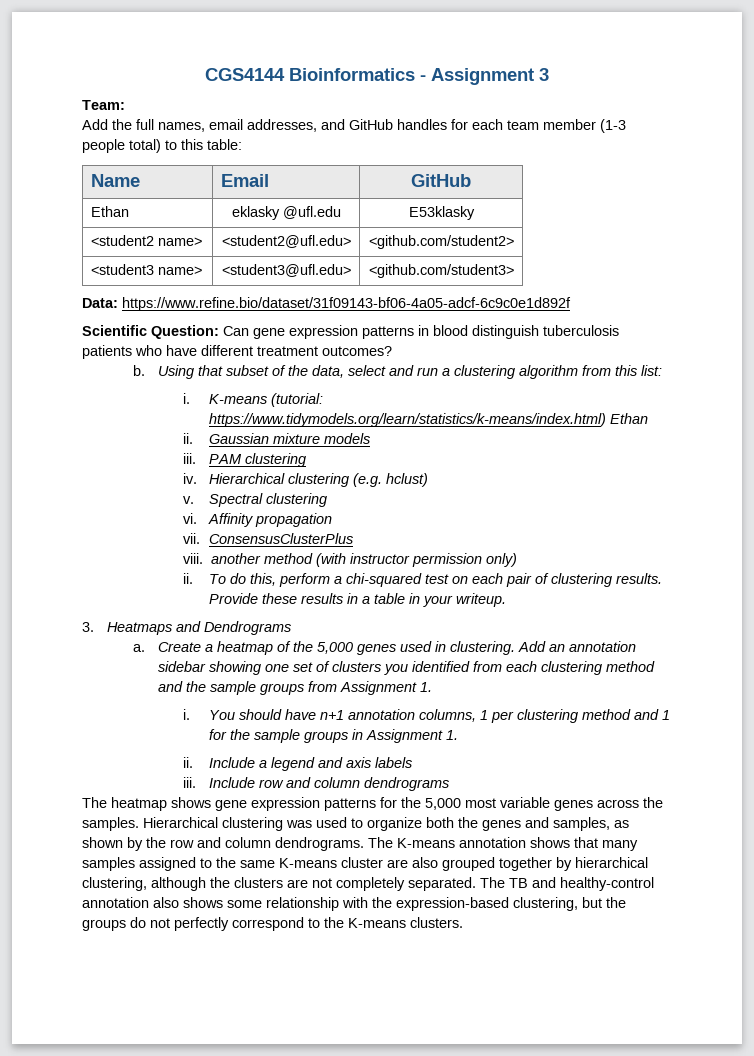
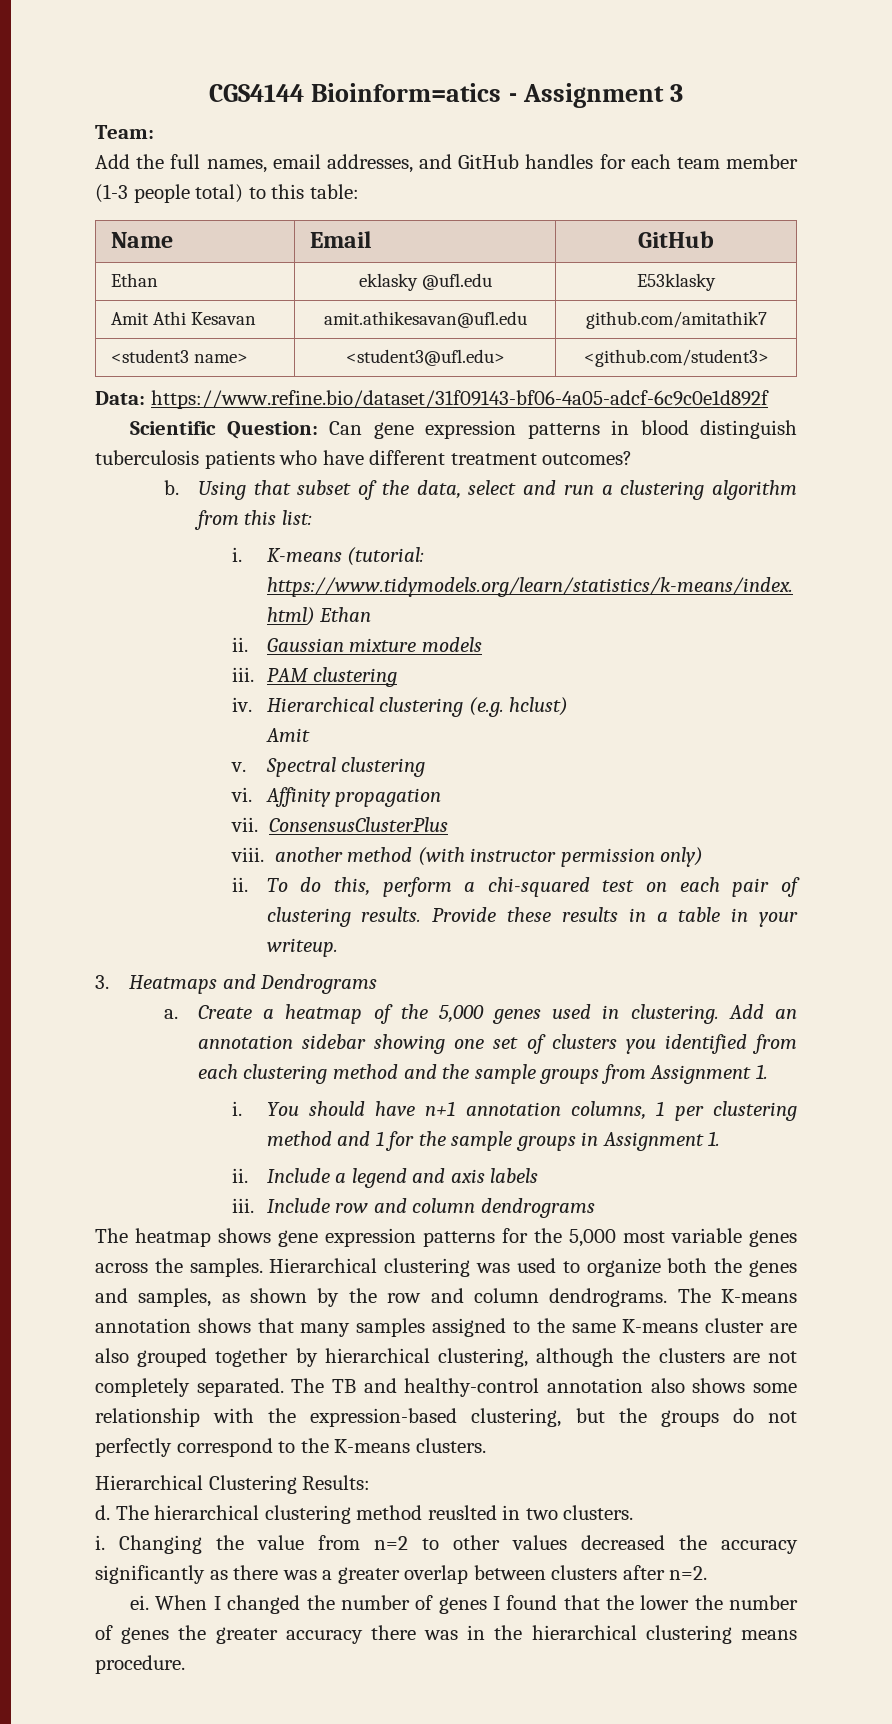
[289,68,415,81] Bioinformatics -> [311,83,502,102] Bioinform=atics
[90,235,202,246] [221,235,351,248] [368,235,514,249] <student2 name> | <student2@ufl.edu> | <github.com/student2> -> [110,311,256,325] [323,311,527,328] [585,311,767,329] Amit Athi Kesavan | amit.athikesavan@ufl.edu | github.com/amitathik7
(428, 480) none -> [265,728,310,742] // Amit
(463, 922) none -> [95,1475,371,1494] [95,1505,634,1524] [95,1535,798,1554] [95,1565,708,1584] [130,1595,798,1614] [95,1625,797,1644] [95,1655,185,1674] // Hierarchical Clustering Results: // d. The hierarchical clustering method reuslted in two clusters. // i. Changing the value from n=2 to other values decreased the accuracy significantly as there was a greater overlap between clusters after n=2. // ei. When I changed the number of genes I found that the lower the number of genes the greater accuracy there was in the hierarchical clustering means procedure.

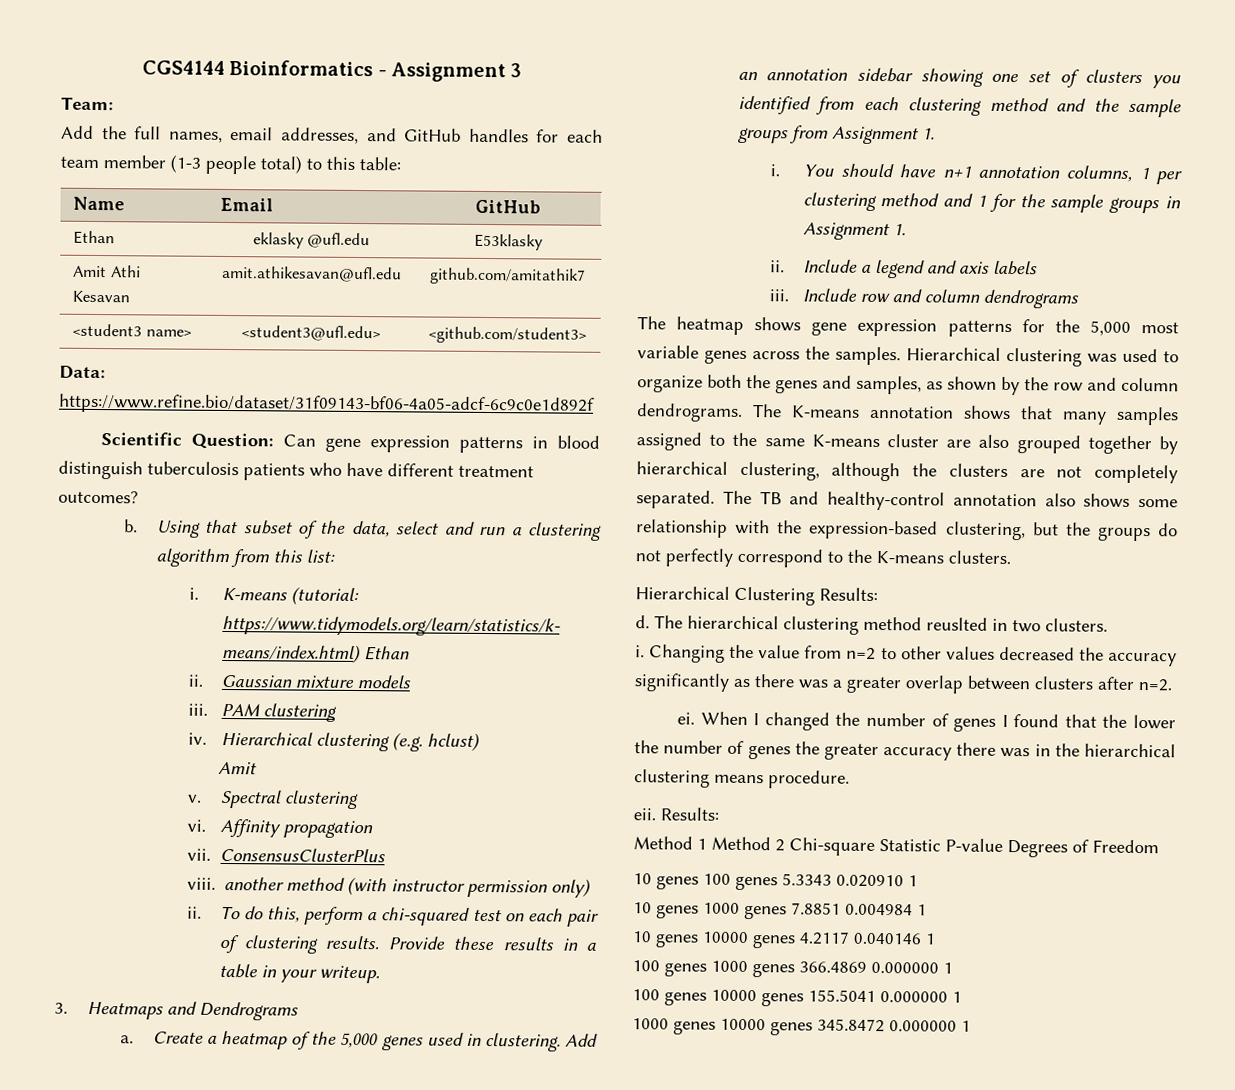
[311,83,502,102] Bioinform=atics -> [229,60,374,77] Bioinformatics
(185, 1664) none -> [633,807,719,821] [633,836,1159,858] [633,873,918,891] [633,902,927,920] [632,931,936,949] [632,960,953,978] [632,989,962,1007] [632,1018,971,1036] // eii. Results: // Method 1 Method 2 Chi-square Statistic P-value Degrees of Freedom // 10 genes 100 genes 5.3343 0.020910 1 // 10 genes 1000 genes 7.8851 0.004984 1 // 10 genes 10000 genes 4.2117 0.040146 1 // 100 genes 1000 genes 366.4869 0.000000 1 // 100 genes 10000 genes 155.5041 0.000000 1 // 1000 genes 10000 genes 345.8472 0.000000 1

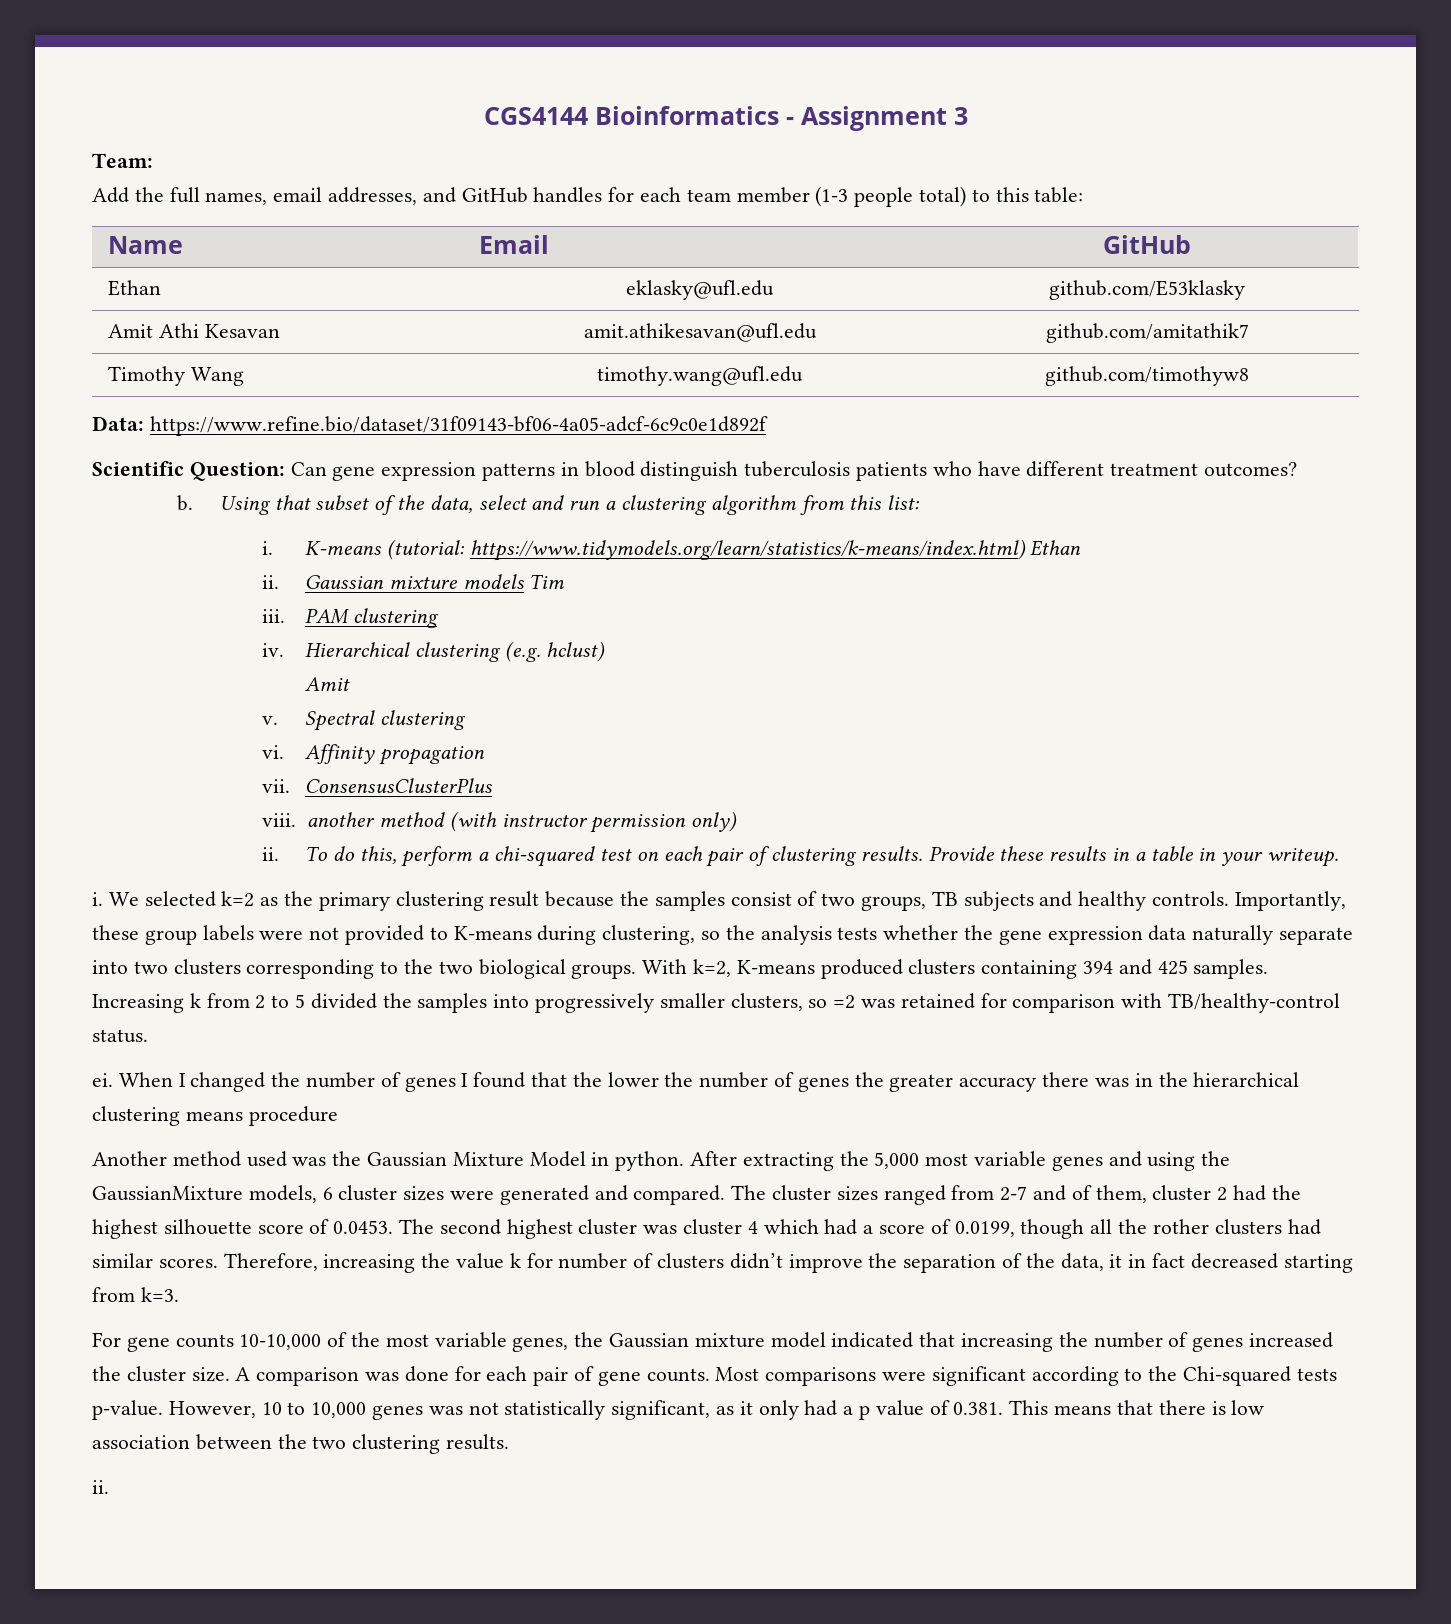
[252,232,371,249] [473,233,543,251] eklasky @ufl.edu | E53klasky -> [626,280,774,300] [1049,280,1245,300] eklasky@ufl.edu | github.com/E53klasky
[72,323,192,337] [240,325,381,342] [427,326,587,344] <student3 name> | <student3@ufl.edu> | <github.com/student3> -> [108,366,245,386] [597,366,803,386] [1045,366,1249,386] Timothy Wang | timothy.wang@ufl.edu | github.com/timothyw8
(411, 682) none -> [529,574,565,589] Tim
[54,1001,299,1021] [119,1030,599,1052] [737,67,1181,89] [737,95,1182,118] [737,125,935,145] [769,163,1182,185] [802,192,1181,214] [802,222,906,241] [769,259,1038,279] [768,288,1079,309] [637,316,1179,338] [637,345,1179,367] [637,374,1179,396] [636,403,1179,426] [636,432,1178,455] [636,461,1178,484] [636,490,1178,511] [636,519,1178,542] [635,548,1011,568] [635,586,878,606] [635,615,1108,635] [635,644,1177,667] [634,673,1172,694] 3. Heatmaps and Dendrograms // a. Create a heatmap of the 5,000 genes used in clustering. Add an annotation sidebar showing one set of clusters you identified from each clustering method and the sample groups from Assignment 1. // i. You should have n+1 annotation columns, 1 per clustering method and 1 for the sample groups in Assignment 1. // ii. Include a legend and axis labels // iii. Include row and column dendrograms // The heatmap shows gene expression patterns for the 5,000 most variable genes across the samples. Hierarchical clustering was used to organize both the genes and samples, as shown by the row and column dendrograms. The K-means annotation shows that many samples assigned to the same K-means cluster are also grouped together by hierarchical clustering, although the clusters are not completely separated. The TB and healthy-control annotation also shows some relationship with the expression-based clustering, but the groups do not perfectly correspond to the K-means clusters. // Hierarchical Clustering Results: // d. The hierarchical clustering method reuslted in two clusters. // i. Changing the value from n=2 to other values decreased the accuracy significantly as there was a greater overlap between clusters after n=2. -> [92,891,1346,911] [92,925,1354,945] [92,959,1269,979] [92,993,1341,1013] [92,1029,148,1043] i. We selected k=2 as the primary clustering result because the samples consist of two groups, TB subjects and healthy controls. Importantly, these group labels were not provided to K-means during clustering, so the analysis tests whether the gene expression data naturally separate into two clusters corresponding to the two biological groups. With k=2, K-means produced clusters containing 394 and 425 samples. Increasing k from 2 to 5 divided the samples into progressively smaller clusters, so =2 was retained for comparison with TB/healthy-control status.
[768,770,850,789] [633,807,719,821] [633,836,1159,858] [633,873,918,891] [633,902,927,920] [632,931,936,949] [632,960,953,978] [632,989,962,1007] [632,1018,971,1036] procedure. // eii. Results: // Method 1 Method 2 Chi-square Statistic P-value Degrees of Freedom // 10 genes 100 genes 5.3343 0.020910 1 // 10 genes 1000 genes 7.8851 0.004984 1 // 10 genes 10000 genes 4.2117 0.040146 1 // 100 genes 1000 genes 366.4869 0.000000 1 // 100 genes 10000 genes 155.5041 0.000000 1 // 1000 genes 10000 genes 345.8472 0.000000 1 -> [248,1106,338,1126] [92,1151,1231,1171] [92,1185,1301,1205] [92,1219,1321,1239] [92,1253,1353,1273] [92,1287,179,1302] [92,1332,1334,1352] [92,1366,1337,1386] [92,1400,1265,1420] [92,1434,510,1454] [92,1480,109,1494] procedure // Another method used was the Gaussian Mixture Model in python. After extracting the 5,000 most variable genes and using the GaussianMixture models, 6 cluster sizes were generated and compared. The cluster sizes ranged from 2-7 and of them, cluster 2 had the highest silhouette score of 0.0453. The second highest cluster was cluster 4 which had a score of 0.0199, though all the rother clusters had similar scores. Therefore, increasing the value k for number of clusters didn’t improve the separation of the data, it in fact decreased starting from k=3. // For gene counts 10-10,000 of the most variable genes, the Gaussian mixture model indicated that increasing the number of genes increased the cluster size. A comparison was done for each pair of gene counts. Most comparisons were significant according to the Chi-squared tests p-value. However, 10 to 10,000 genes was not statistically significant, as it only had a p value of 0.381. This means that there is low association between the two clustering results. // ii.

